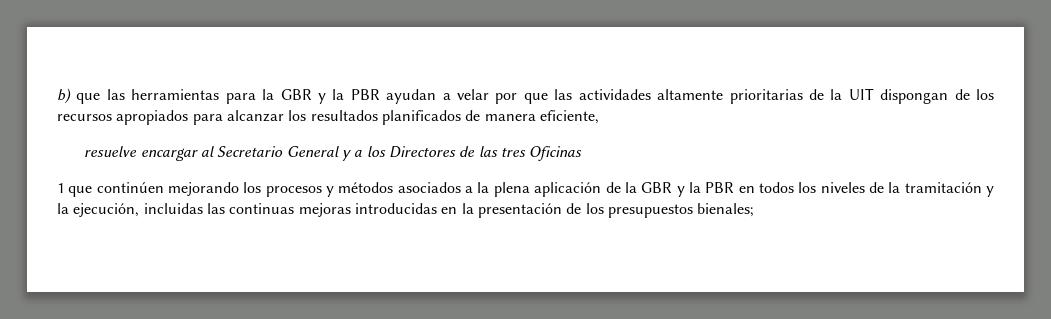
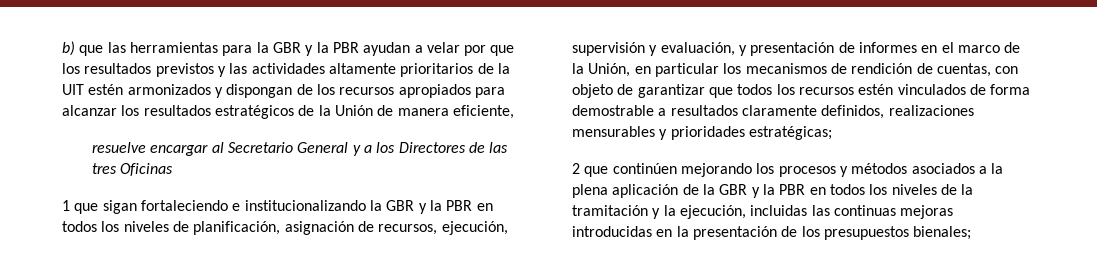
(548, 98) none -> [62,63,226,77] los resultados previstos y
[729,89,803,104] prioritarias -> [400,63,474,77] prioritarios
(874, 94) none -> [88,84,223,98] estén armonizados y
[381,110,461,125] planificados -> [214,105,373,119] estratégicos de la Unión
(93, 191) none -> [102,200,493,214] [62,221,508,235] [572,42,1021,56] [572,63,1019,77] [572,84,1031,98] [572,105,974,119] [572,126,832,140] [572,163,609,177] sigan fortaleciendo e institucionalizando la GBR y la PBR en todos los niveles de planificación, asignación de recursos, ejecución, supervisión y evaluación, y presentación de informes en el marco de la Unión, en particular los mecanismos de rendición de cuentas, con objeto de garantizar que todos los recursos estén vinculados de forma demostrable a resultados claramente definidos, realizaciones mensurables y prioridades estratégicas; // 2 que

